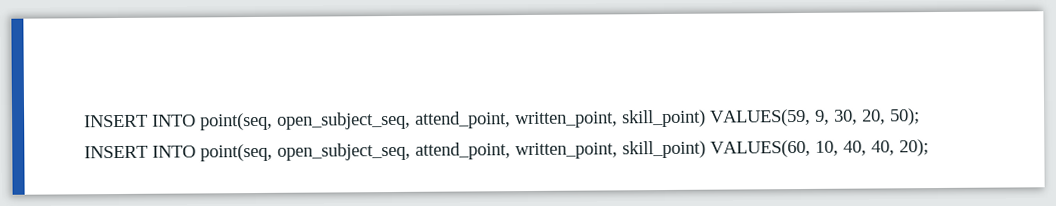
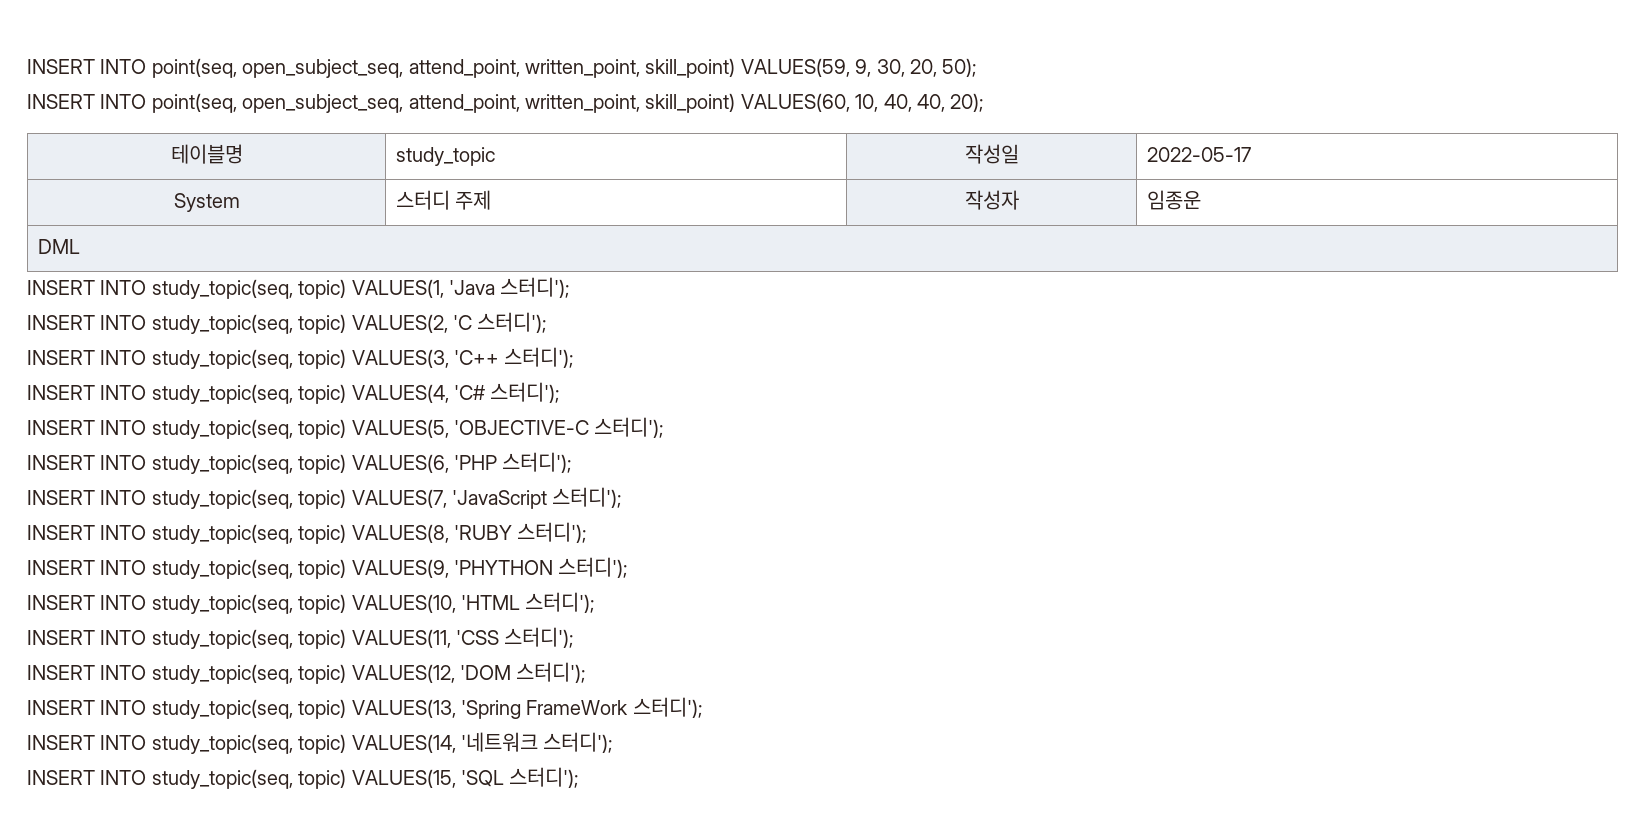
(929, 148) none -> [170,144,243,164] [395,147,495,166] [964,144,1019,164] [1146,147,1251,162] [173,193,240,212] [395,190,492,210] [964,190,1019,210] [1146,190,1201,210] [37,239,80,254] [27,277,570,299] [27,312,547,334] [27,347,574,369] [27,382,560,404] [27,417,664,439] [27,452,572,474] [27,487,622,509] [27,522,587,544] [27,557,628,579] [27,592,595,614] [27,627,574,649] [27,662,586,684] [27,697,702,719] [27,732,613,754] [27,767,579,789] // 테이블명 | study_topic | 작성일 | 2022-05-17 // System | 스터디 주제 | 작성자 | 임종운 // DML // INSERT INTO study_topic(seq, topic) VALUES(1, 'Java 스터디'); // INSERT INTO study_topic(seq, topic) VALUES(2, 'C 스터디'); // INSERT INTO study_topic(seq, topic) VALUES(3, 'C++ 스터디'); // INSERT INTO study_topic(seq, topic) VALUES(4, 'C# 스터디'); // INSERT INTO study_topic(seq, topic) VALUES(5, 'OBJECTIVE-C 스터디'); // INSERT INTO study_topic(seq, topic) VALUES(6, 'PHP 스터디'); // INSERT INTO study_topic(seq, topic) VALUES(7, 'JavaScript 스터디'); // INSERT INTO study_topic(seq, topic) VALUES(8, 'RUBY 스터디'); // INSERT INTO study_topic(seq, topic) VALUES(9, 'PHYTHON 스터디'); // INSERT INTO study_topic(seq, topic) VALUES(10, 'HTML 스터디'); // INSERT INTO study_topic(seq, topic) VALUES(11, 'CSS 스터디'); // INSERT INTO study_topic(seq, topic) VALUES(12, 'DOM 스터디'); // INSERT INTO study_topic(seq, topic) VALUES(13, 'Spring FrameWork 스터디'); // INSERT INTO study_topic(seq, topic) VALUES(14, '네트워크 스터디'); // INSERT INTO study_topic(seq, topic) VALUES(15, 'SQL 스터디');

